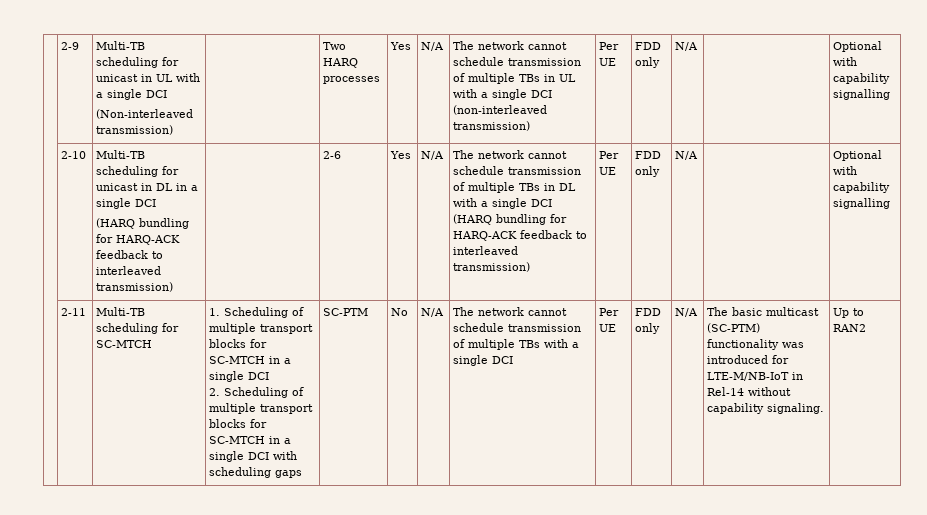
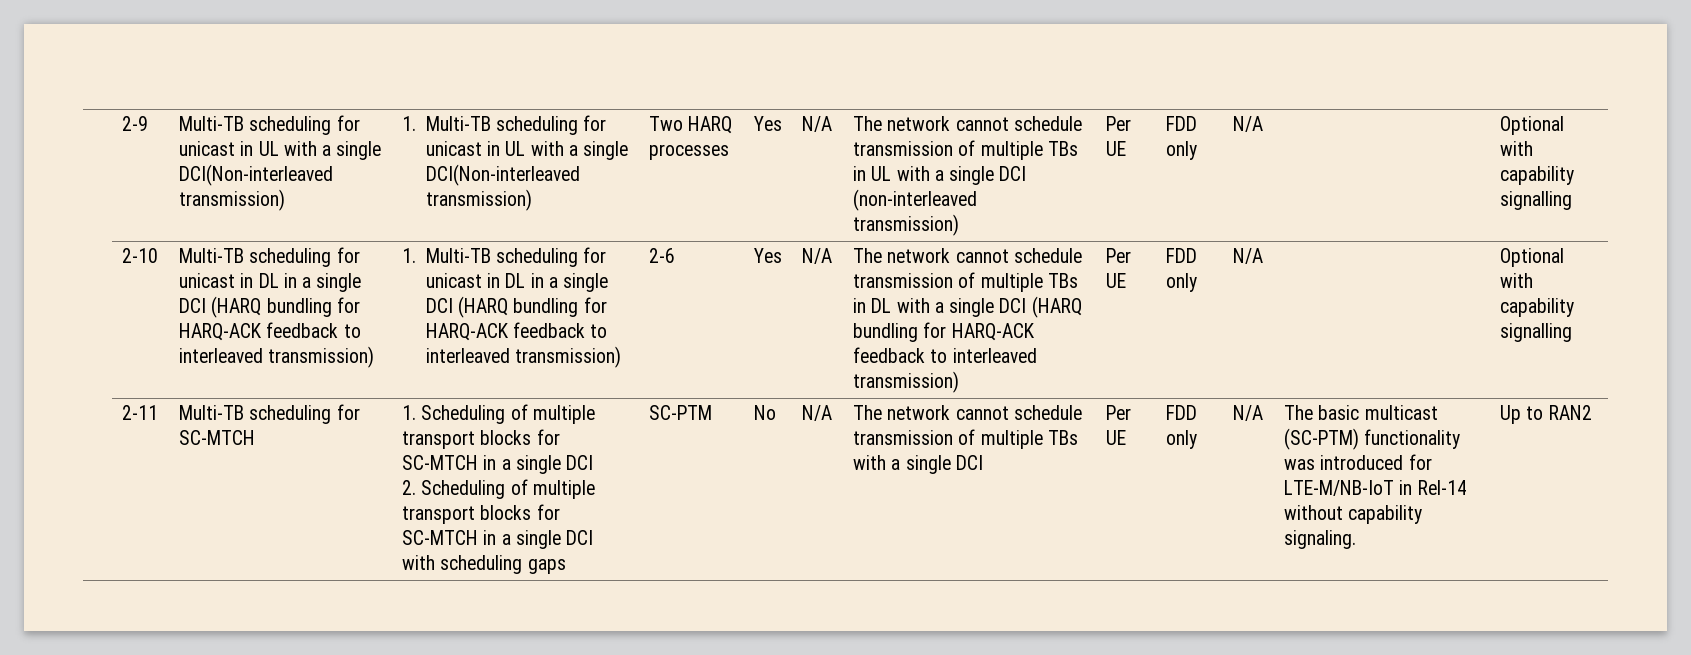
[146,90,168,98] [96,109,194,119] [96,125,174,135] DCI // (Non-interleaved transmission) | -> [178,164,333,186] [178,189,285,211] [401,115,607,135] [425,141,629,160] [425,164,580,186] [425,189,532,211] DCI(Non-interleaved transmission) | 1. Multi-TB scheduling for unicast in UL with a single DCI(Non-interleaved transmission)
[96,218,190,229] [96,234,181,245] [96,250,164,259] [96,266,162,275] [96,282,174,292] // (HARQ bundling for HARQ-ACK feedback to interleaved transmission) | -> [211,296,360,318] [178,322,361,341] [178,346,375,368] [401,247,607,267] [425,273,609,292] [425,296,607,318] [425,322,608,341] [425,346,621,368] (HARQ bundling for HARQ-ACK feedback to interleaved transmission) | 1. Multi-TB scheduling for unicast in DL in a single DCI (HARQ bundling for HARQ-ACK feedback to interleaved transmission)

